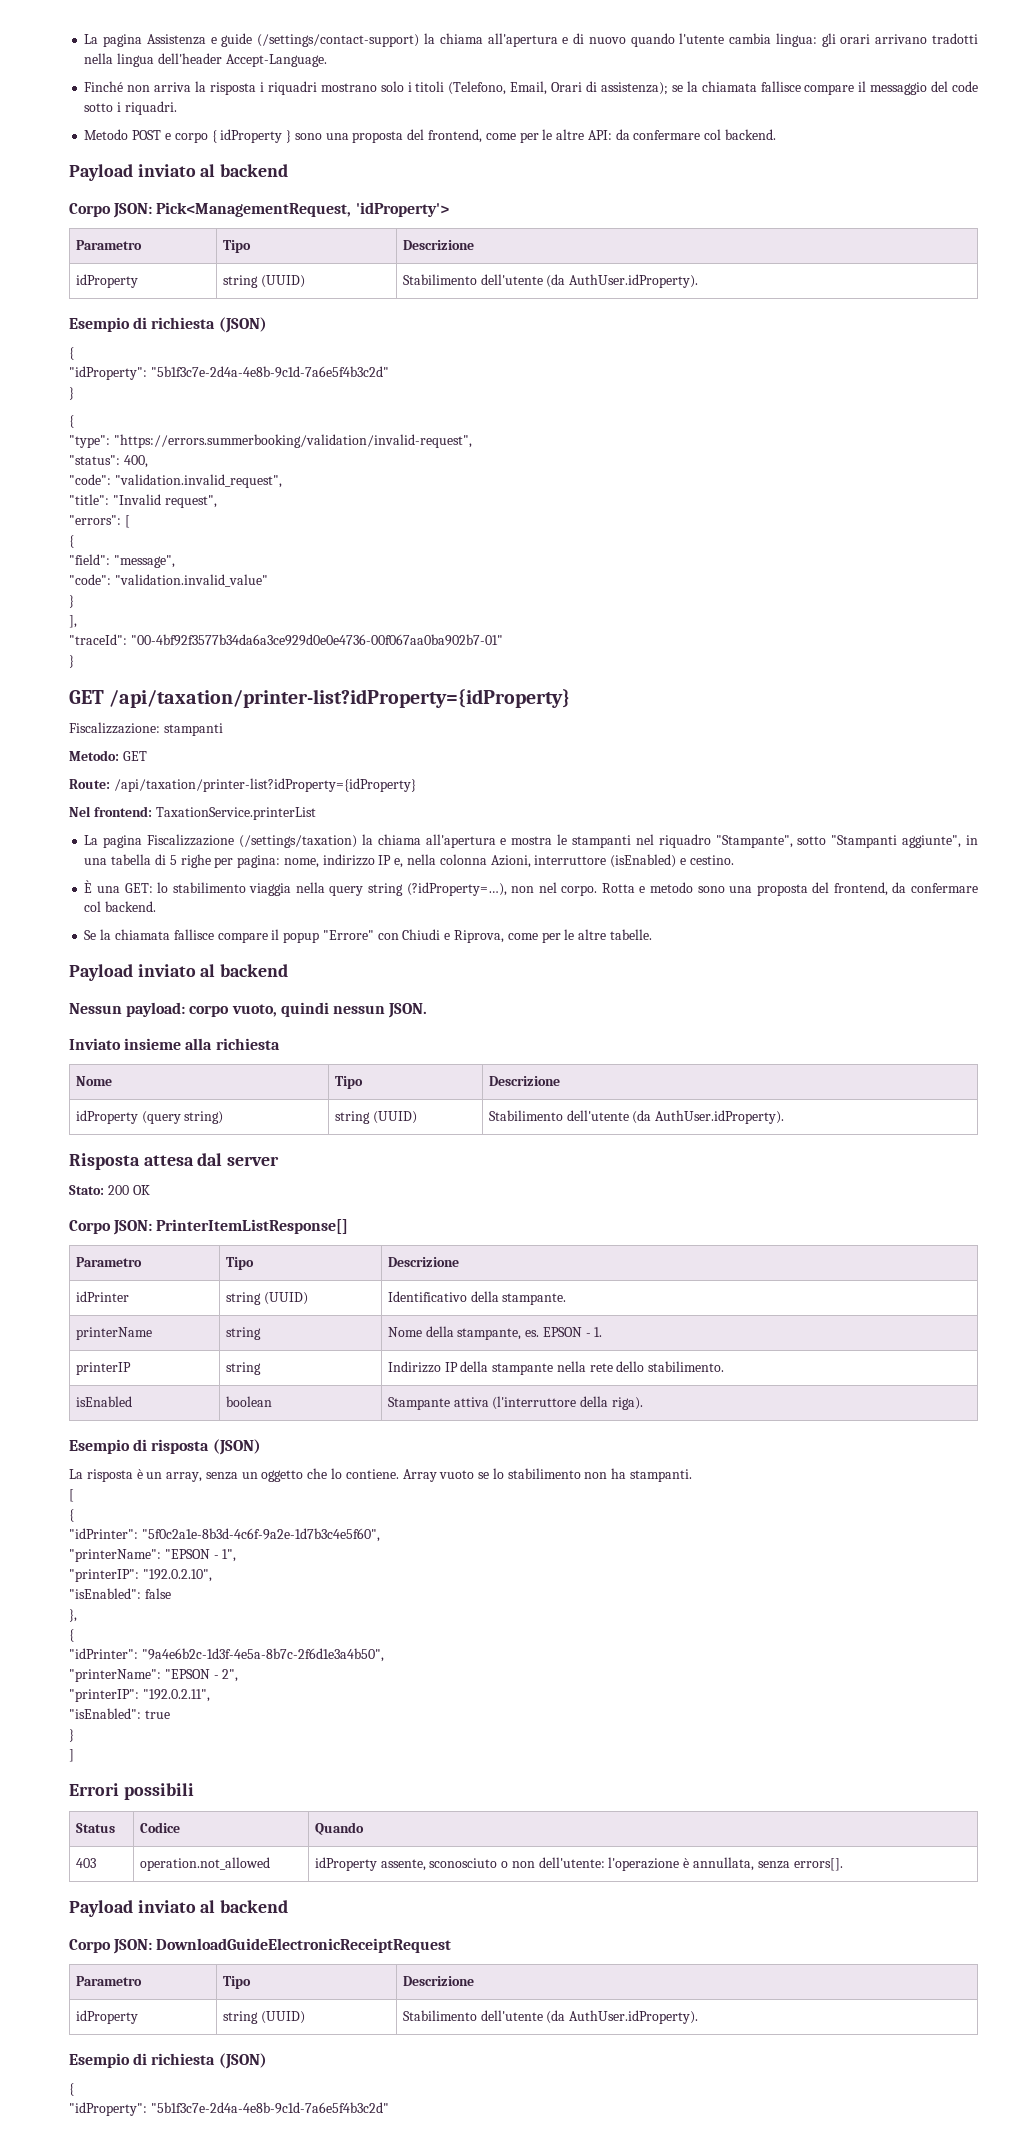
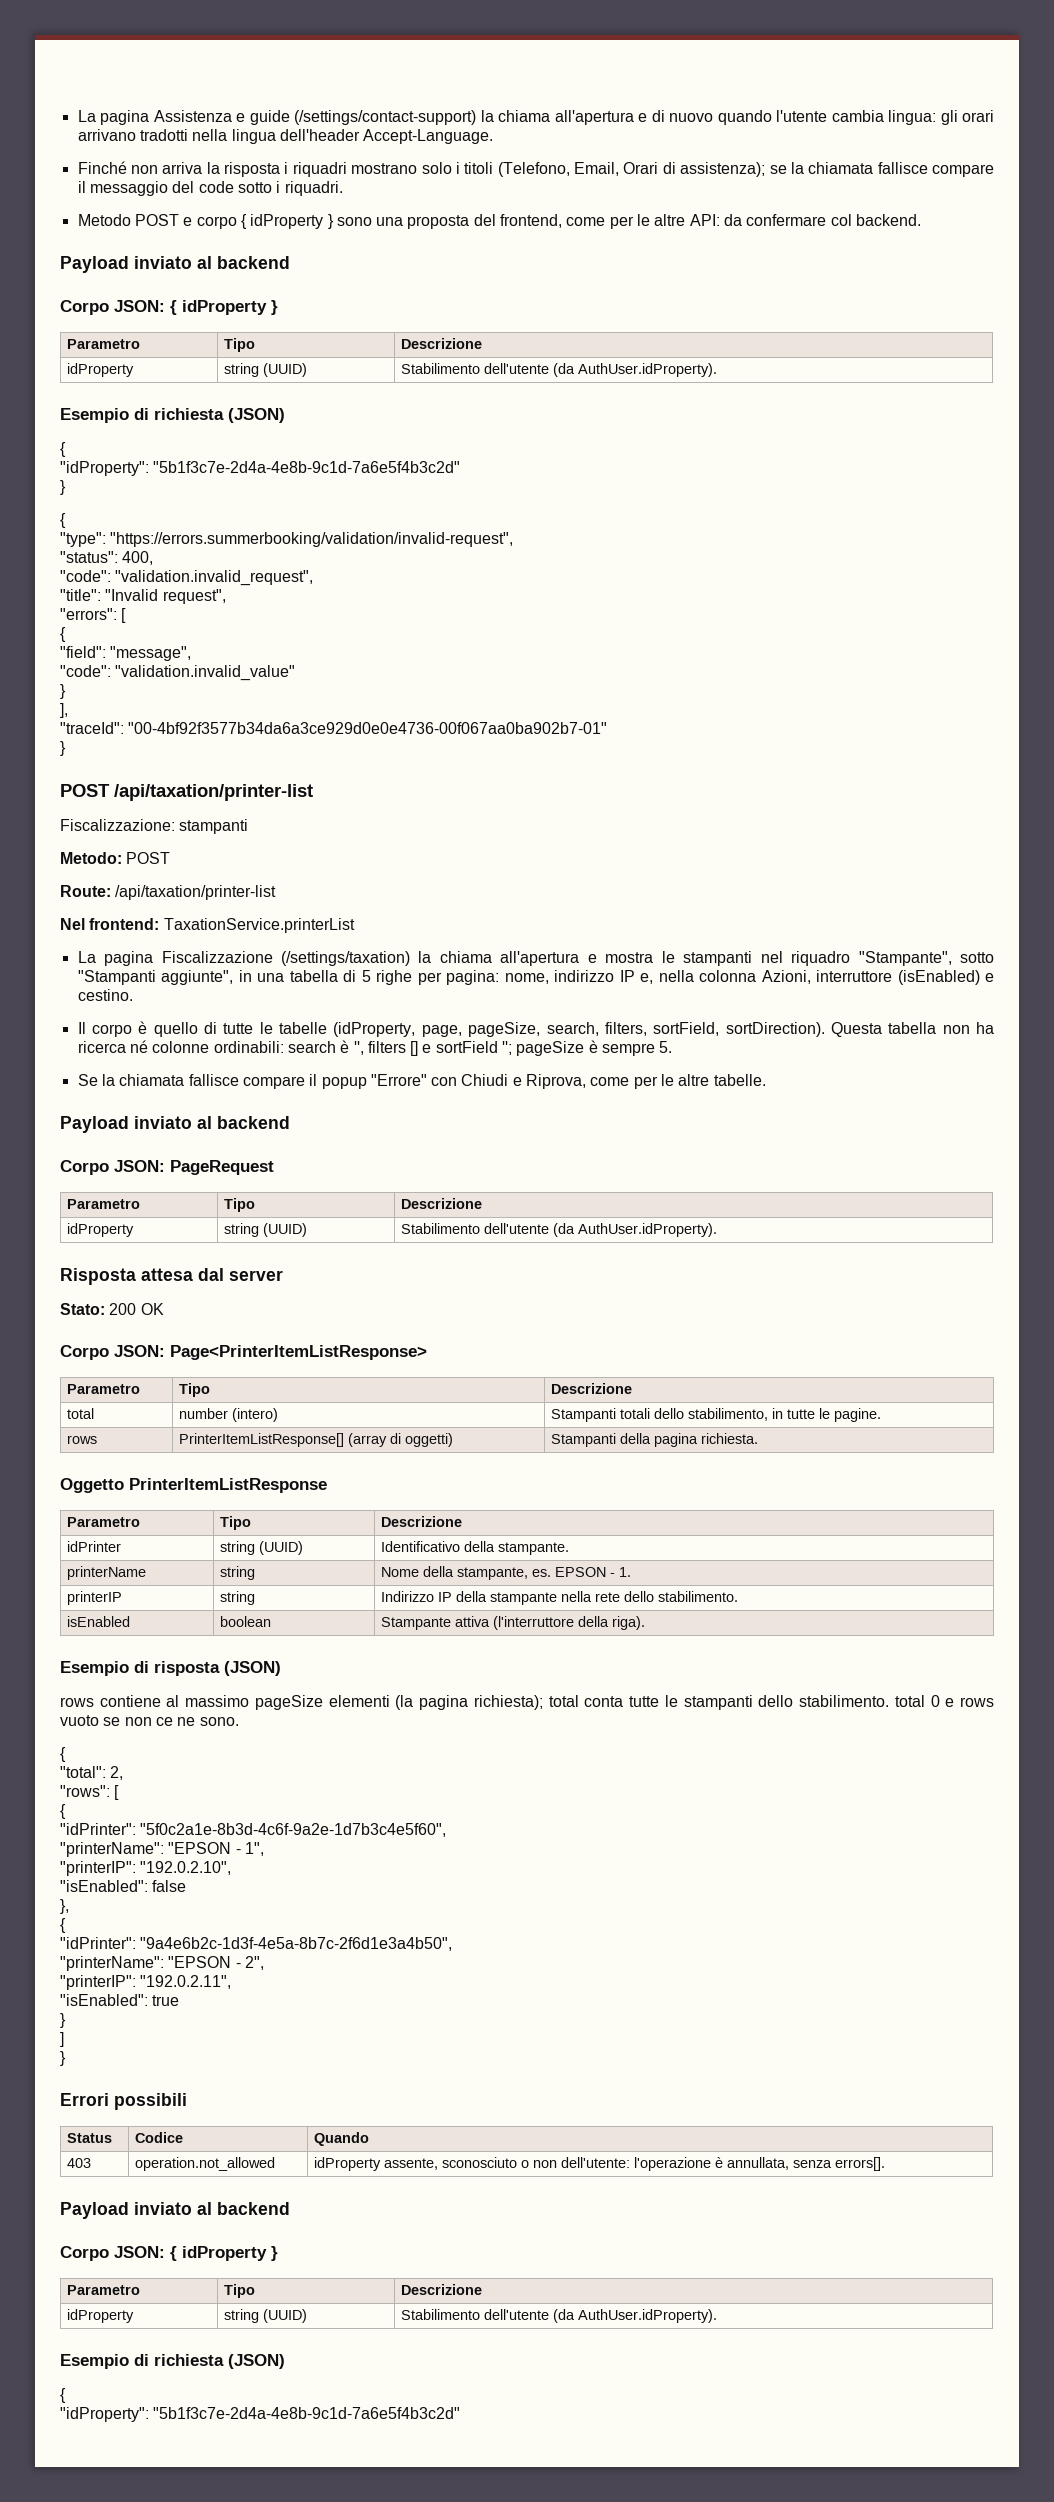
[156,202,449,217] Pick<ManagementRequest, 'idProperty'> -> [170,300,278,315] { idProperty }
[69,689,571,708] GET /api/taxation/printer-list?idProperty={idProperty} -> [60,784,313,801] POST /api/taxation/printer-list
[122,751,147,761] GET -> [126,852,171,864] POST
[113,778,416,792] /api/taxation/printer-list?idProperty={idProperty} -> [115,885,277,900] /api/taxation/printer-list
[84,880,979,896] [84,901,157,912] È una GET: lo stabilimento viaggia nella query string (?idProperty=…), non nel corpo. Rotta e metodo sono una proposta del frontend, da confermare col backend. -> [77,1021,995,1037] [77,1040,673,1056] Il corpo è quello di tutte le tabelle (idProperty, page, pageSize, search, filters, sortField, sortDirection). Questa tabella non ha ricerca né colonne ordinabili: search è '', filters [] e sortField ''; pageSize è sempre 5.
[69,1002,428,1018] [69,1038,280,1050] [75,1076,112,1086] [334,1076,363,1089] [488,1076,560,1086] [75,1110,224,1124] Nessun payload: corpo vuoto, quindi nessun JSON. // Inviato insieme alla richiesta // Nome | Tipo | Descrizione // idProperty (query string) -> [60,1160,274,1175] [67,1199,141,1209] [224,1198,256,1212] [401,1198,483,1209] [67,1223,135,1237] Corpo JSON: PageRequest // Parametro | Tipo | Descrizione // idProperty
[156,1219,349,1234] PrinterItemListResponse[] -> [170,1345,427,1360] [67,1384,141,1394] [179,1383,211,1397] [551,1383,633,1394] [67,1408,95,1419] [179,1408,279,1422] [551,1408,882,1422] [67,1435,98,1444] [179,1433,454,1447] [551,1433,759,1447] [60,1478,327,1493] Page<PrinterItemListResponse> // Parametro | Tipo | Descrizione // total | number (intero) | Stampanti totali dello stabilimento, in tutte le pagine. // rows | PrinterItemListResponse[] (array di oggetti) | Stampanti della pagina richiesta. // Oggetto PrinterItemListResponse
[69,1468,693,1482] La risposta è un array, senza un oggetto che lo contiene. Array vuoto se lo stabilimento non ha stampanti. // -> [60,1695,994,1710] [60,1715,239,1726] [60,1747,66,1762] [60,1766,124,1780] [60,1785,110,1797] rows contiene al massimo pageSize elementi (la pagina richiesta); total conta tutte le stampanti dello stabilimento. total 0 e rows vuoto se non ce ne sono. // { // "total": 2, // "rows":
(74, 1755) none -> [60,2051,66,2066] // }
[156,1938,452,1953] DownloadGuideElectronicReceiptRequest -> [170,2246,278,2261] { idProperty }

